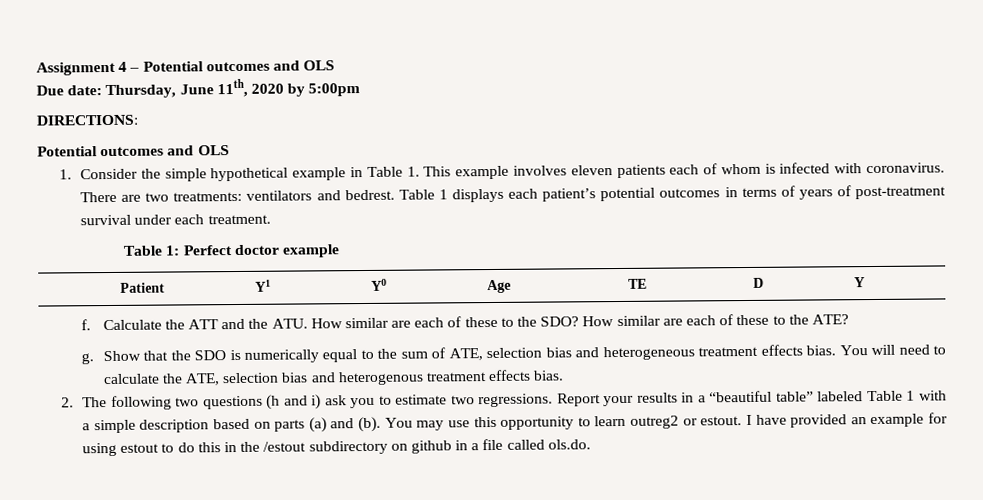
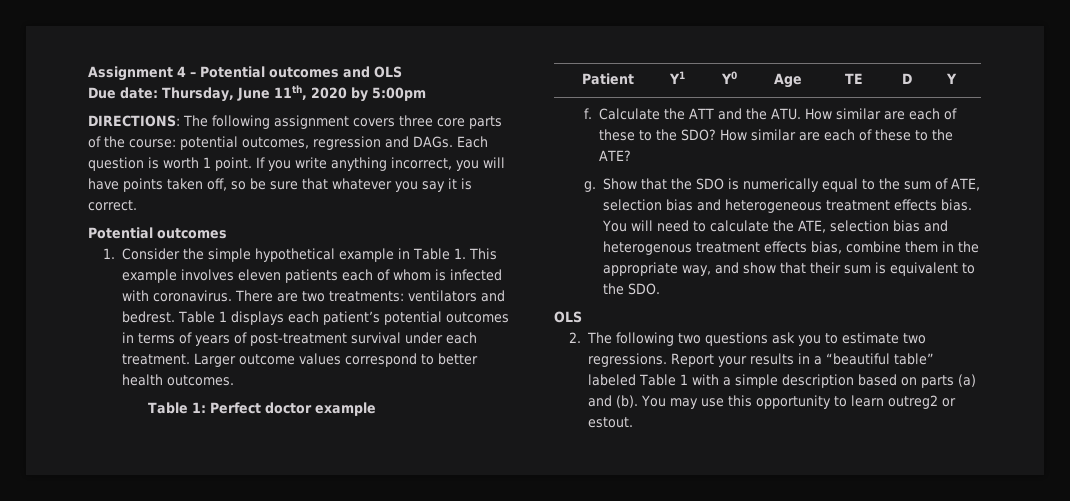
[37,145,230,157] // Potential outcomes and OLS -> [183,115,502,129] [88,136,488,150] [88,157,505,171] [88,178,472,192] [88,200,137,211] [88,227,227,239] The following assignment covers three core parts of the course: potential outcomes, regression and DAGs. Each question is worth 1 point. If you write anything incorrect, you will have points taken off, so be sure that whatever you say it is correct. // Potential outcomes
(271, 219) none -> [193,353,478,367] [121,374,234,386] Larger outcome values correspond to better health outcomes.
[533,370,565,381] bias. -> [810,241,979,254] [602,262,975,276] [602,283,660,295] [554,311,582,323] bias, combine them in the appropriate way, and show that their sum is equivalent to the SDO. // OLS
[266,394,322,410] (h and i) -> (768, 339) none
[745,412,948,428] [82,438,591,457] I have provided an example for using estout to do this in the /estout subdirectory on github in a file called ols.do. -> (633, 422) none

